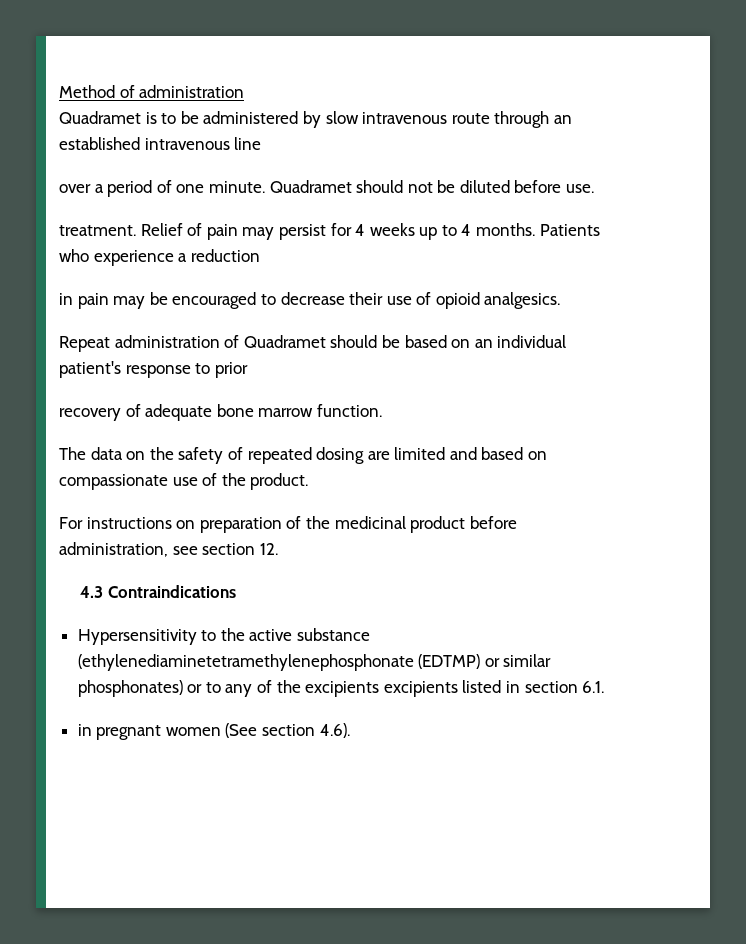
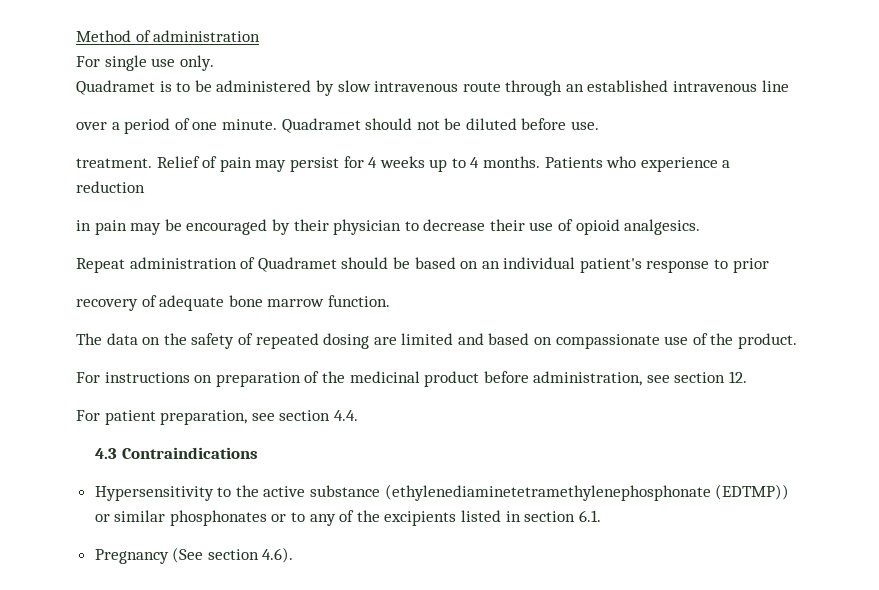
(245, 91) none -> [76,55,214,71] // For single use only.
(257, 300) none -> [271,219,402,235] by their physician
(278, 549) none -> [76,410,358,425] // For patient preparation, see section 4.4.
[418,654,481,669] (EDTMP) -> [715,484,790,500] (EDTMP))
[77,680,183,697] phosphonates) -> [169,510,267,526] phosphonates
[383,681,458,697] excipients -> (457, 518) none
[77,724,221,740] in pregnant women -> [94,549,169,564] Pregnancy

